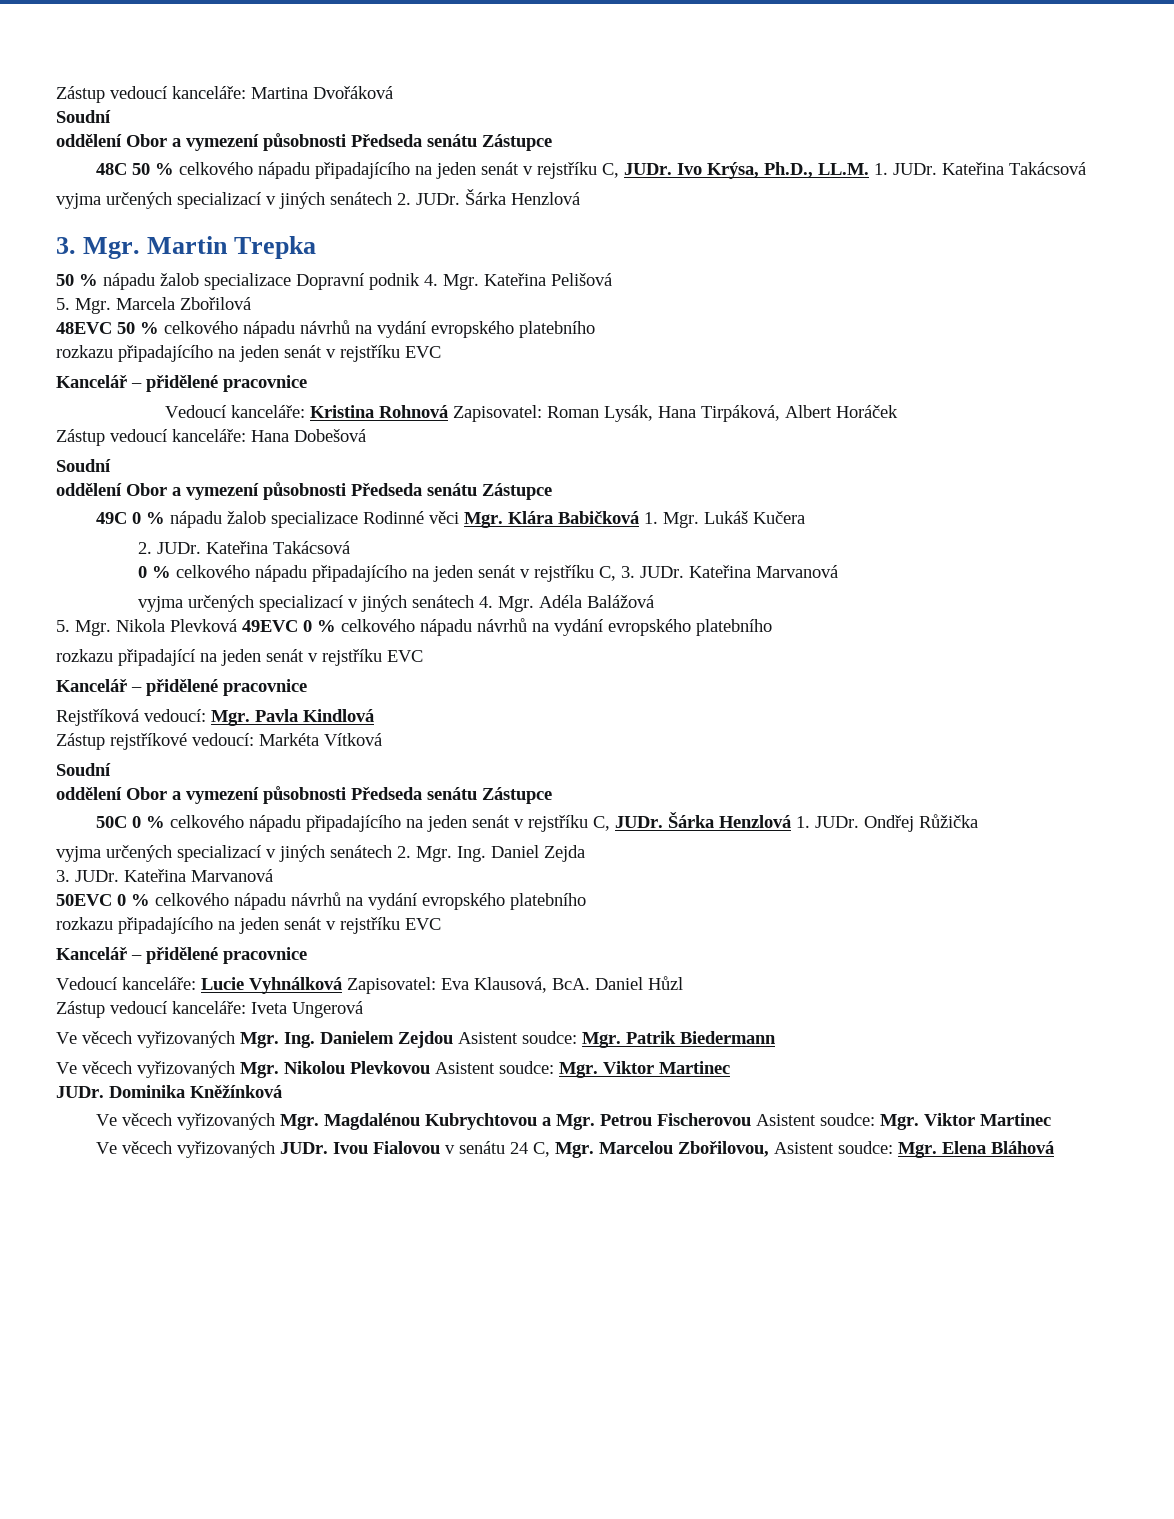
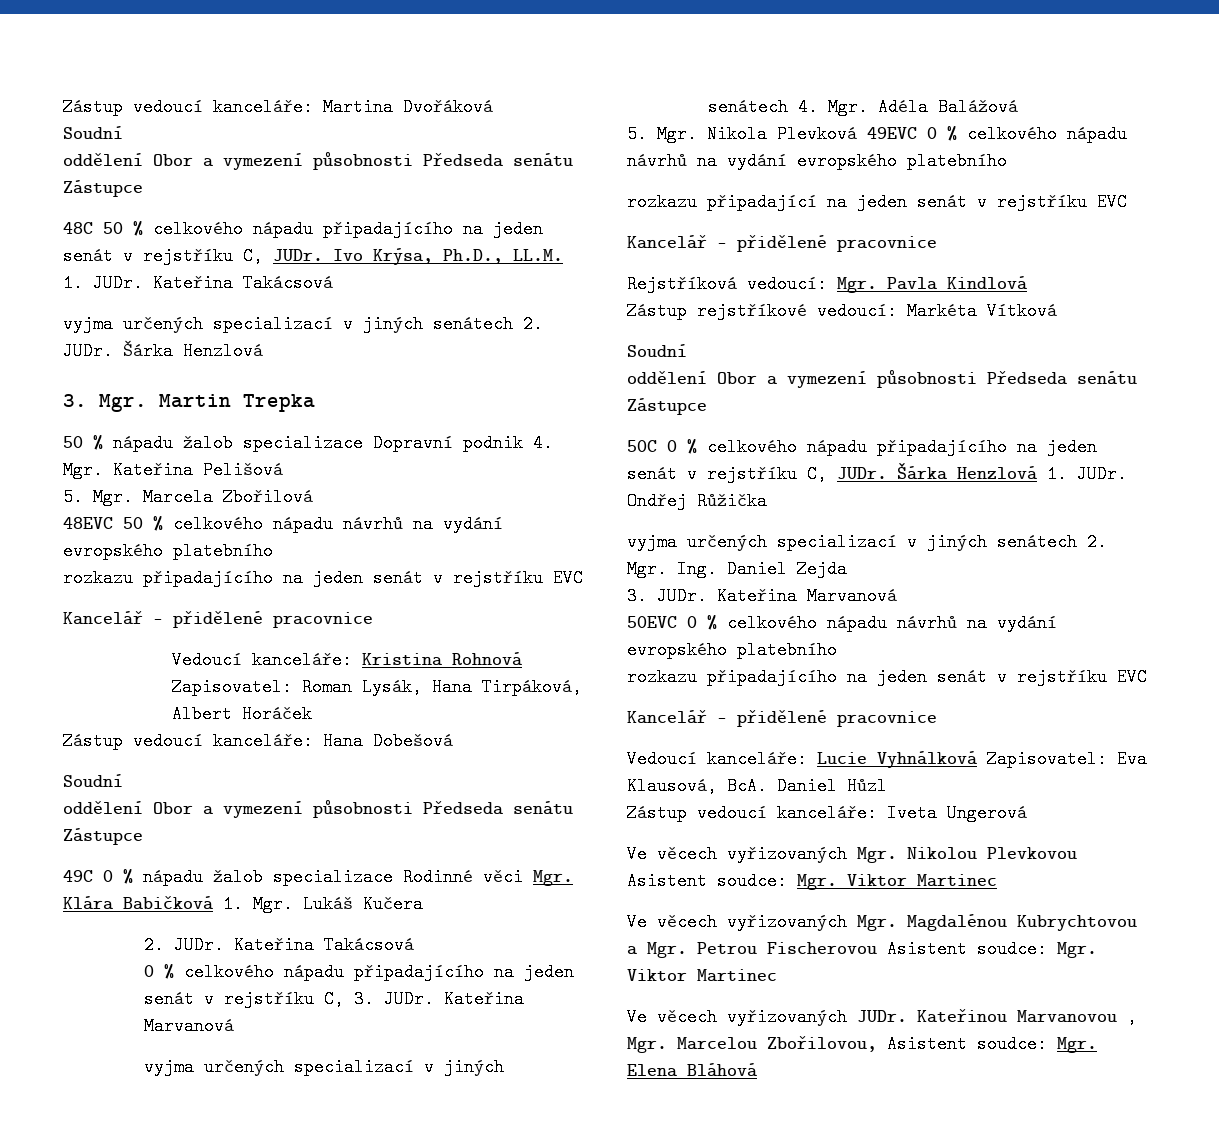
[56,1031,776,1048] // Ve věcech vyřizovaných Mgr. Ing. Danielem Zejdou Asistent soudce: Mgr. Patrik Biedermann -> (1027, 813) none
[56,1085,282,1098] // JUDr. Dominika Kněžínková -> (997, 880) none
[332,1141,550,1157] Ivou Fialovou v senátu 24 C, -> [917,1008,1137,1026] Kateřinou Marvanovou ,

